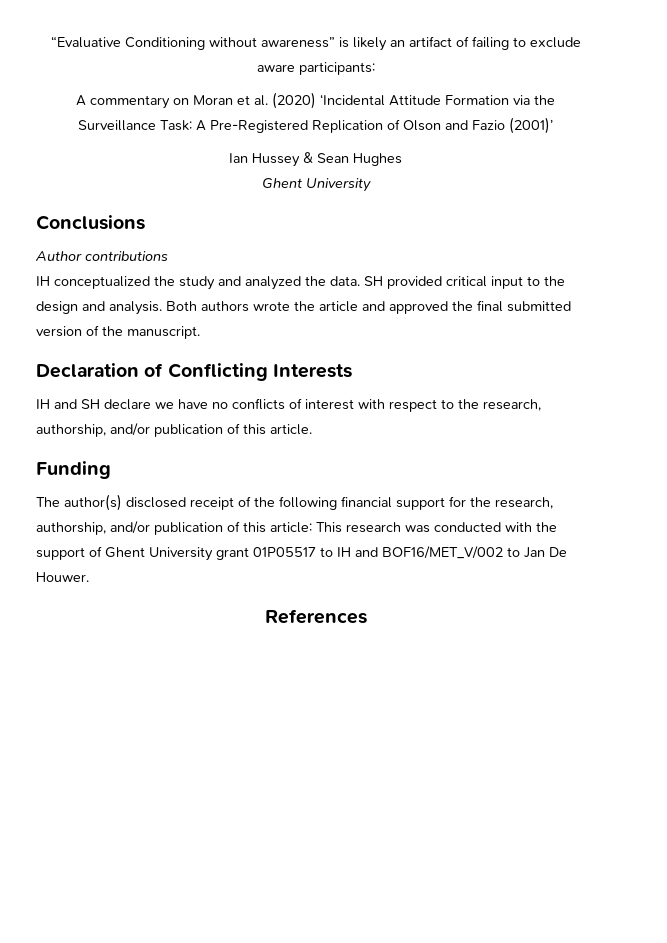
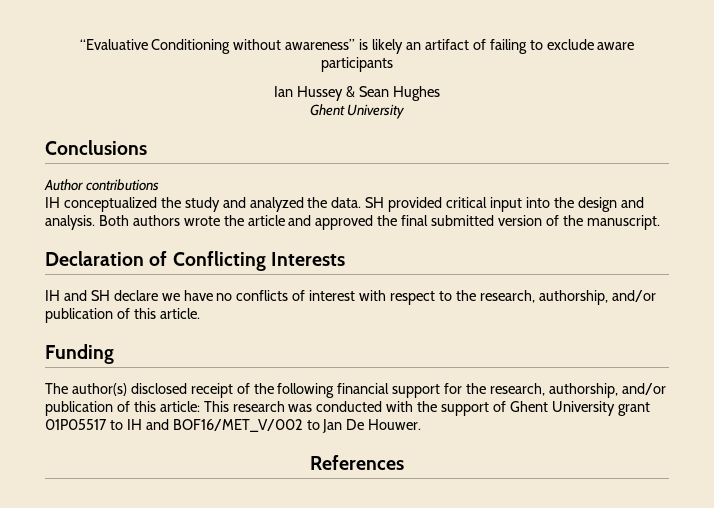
[298,62,375,75] [76,92,555,109] [78,117,553,134] participants: // A commentary on Moran et al. (2020) ‘Incidental Attitude Formation via the Surveillance Task: A Pre-Registered Replication of Olson and Fazio (2001)’ -> [321,57,393,72] participants
[527,276,540,286] to -> [525,197,550,208] into

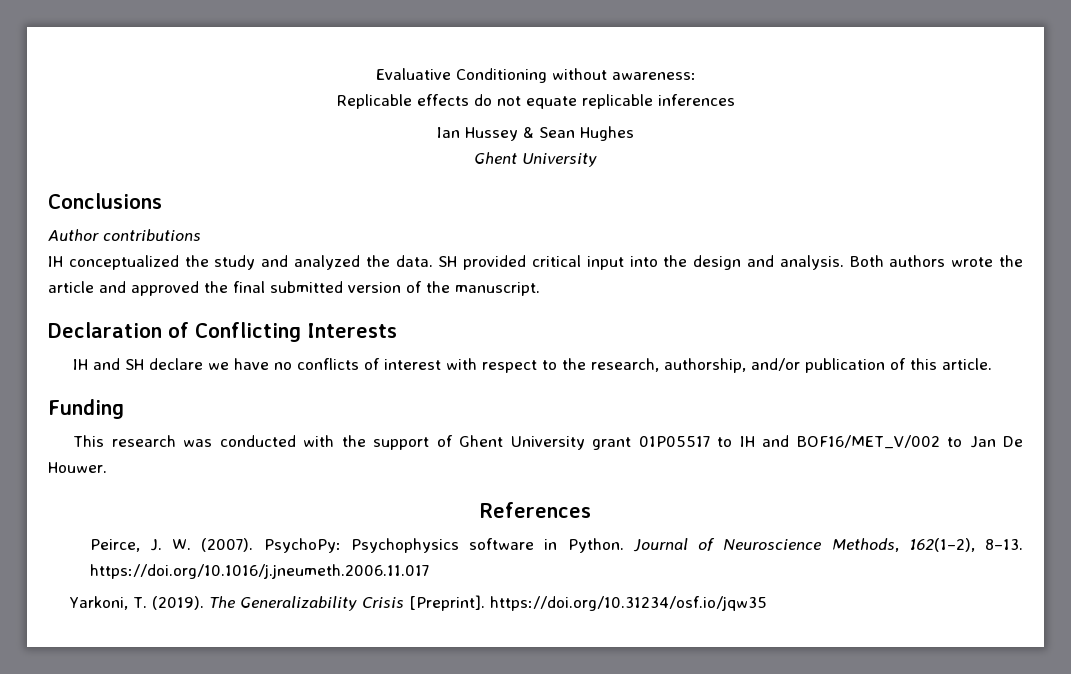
[79,39,148,50] “Evaluative -> [375,68,451,80] Evaluative
[285,39,635,54] [321,57,393,72] awareness” is likely an artifact of failing to exclude aware participants -> [611,72,696,80] [336,94,735,109] awareness: // Replicable effects do not equate replicable inferences
[45,383,666,398] [45,401,200,416] The author(s) disclosed receipt of the following financial support for the research, authorship, and/or publication of this article: -> (124, 409) none
(404, 462) none -> [89,538,1024,553] [89,564,429,579] [68,595,767,611] // Peirce, J. W. (2007). PsychoPy: Psychophysics software in Python. Journal of Neuroscience Methods, 162(1–2), 8–13. https://doi.org/10.1016/j.jneumeth.2006.11.017 // Yarkoni, T. (2019). The Generalizability Crisis [Preprint]. https://doi.org/10.31234/osf.io/jqw35

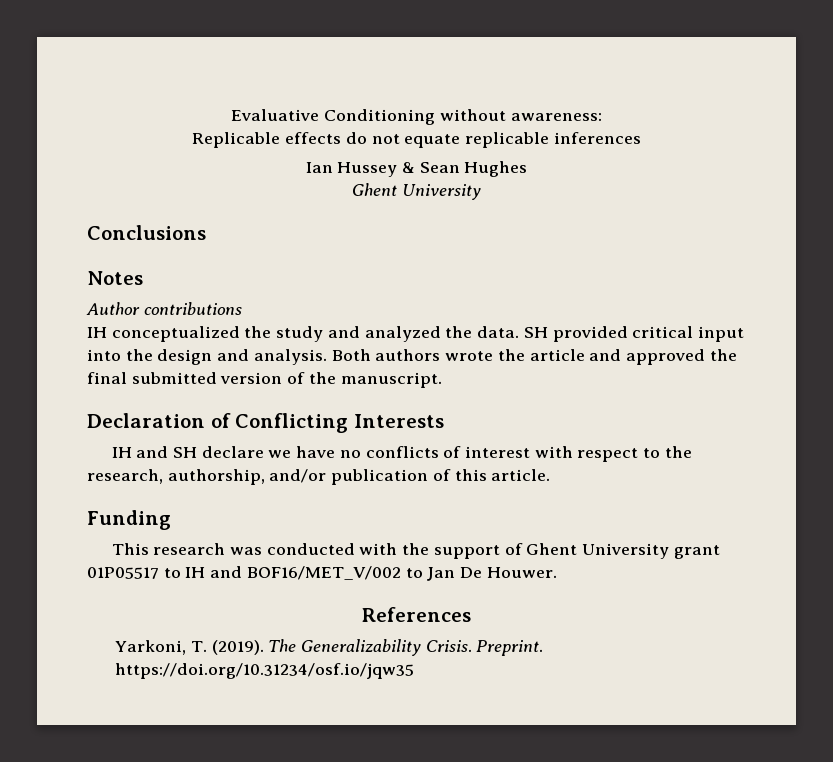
(162, 201) none -> [87,271,143,285] // Notes
[89,538,1024,553] [89,564,429,579] // Peirce, J. W. (2007). PsychoPy: Psychophysics software in Python. Journal of Neuroscience Methods, 162(1–2), 8–13. https://doi.org/10.1016/j.jneumeth.2006.11.017 -> (471, 614) none
[361,595,485,611] Crisis [Preprint]. -> [425,640,544,656] Crisis. Preprint.

